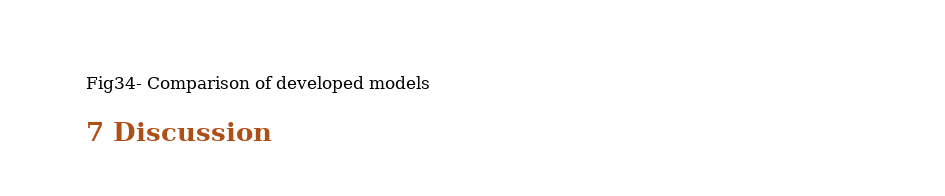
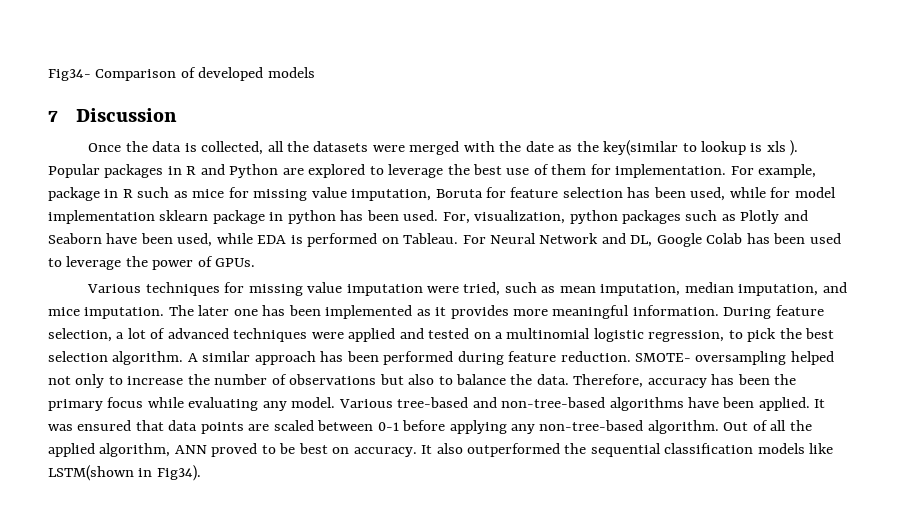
(272, 131) none -> [88,140,799,156] [48,164,817,178] [48,187,836,201] [48,210,808,224] [48,233,841,247] [48,256,256,270] [87,282,847,296] [48,305,824,319] [48,328,835,342] [48,351,834,365] [48,374,797,388] [48,397,826,411] [48,420,812,434] [48,443,834,457] [48,465,201,481] // Once the data is collected, all the datasets were merged with the date as the key(similar to lookup is xls ). Popular packages in R and Python are explored to leverage the best use of them for implementation. For example, package in R such as mice for missing value imputation, Boruta for feature selection has been used, while for model implementation sklearn package in python has been used. For, visualization, python packages such as Plotly and Seaborn have been used, while EDA is performed on Tableau. For Neural Network and DL, Google Colab has been used to leverage the power of GPUs. // Various techniques for missing value imputation were tried, such as mean imputation, median imputation, and mice imputation. The later one has been implemented as it provides more meaningful information. During feature selection, a lot of advanced techniques were applied and tested on a multinomial logistic regression, to pick the best selection algorithm. A similar approach has been performed during feature reduction. SMOTE- oversampling helped not only to increase the number of observations but also to balance the data. Therefore, accuracy has been the primary focus while evaluating any model. Various tree-based and non-tree-based algorithms have been applied. It was ensured that data points are scaled between 0-1 before applying any non-tree-based algorithm. Out of all the applied algorithm, ANN proved to be best on accuracy. It also outperformed the sequential classification models like LSTM(shown in Fig34).

